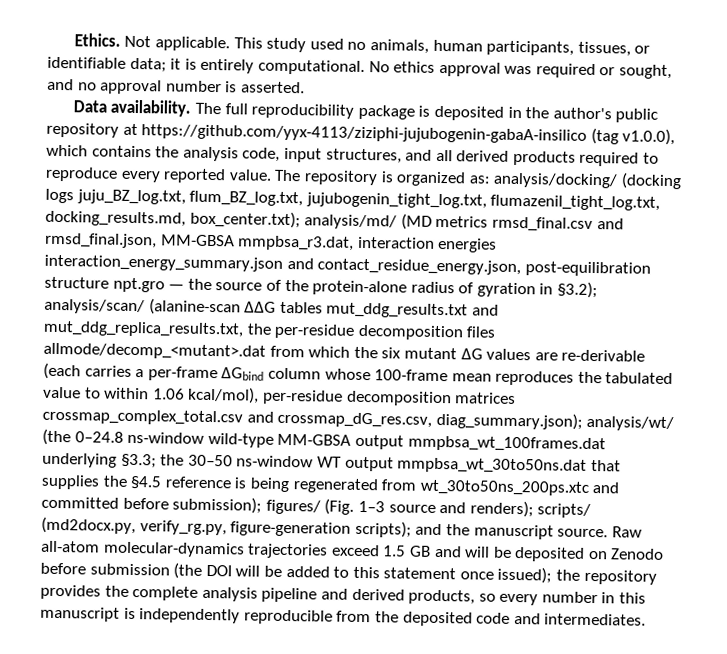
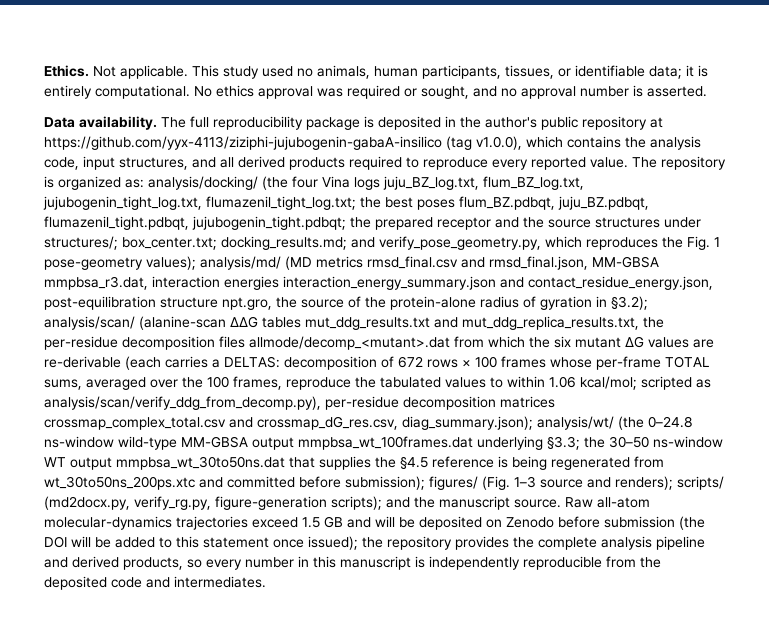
[620,172,682,190] (docking -> [262,176,350,190] (the four Vina
[490,194,661,211] [45,210,301,229] flumazenil_tight_log.txt, docking_results.md, box_center.txt); -> [206,196,649,210] [44,216,701,230] [44,236,720,250] [44,256,196,270] flumazenil_tight_log.txt; the best poses flum_BZ.pdbqt, juju_BZ.pdbqt, flumazenil_tight.pdbqt, jujubogenin_tight.pdbqt; the prepared receptor and the source structures under structures/; box_center.txt; docking_results.md; and verify_pose_geometry.py, which reproduces the Fig. 1 pose-geometry values);
[112,277,185,293] npt.gro — -> [222,297,272,310] npt.gro,
[147,366,575,386] per-frame ΔGbind column whose 100-frame mean reproduces -> [224,356,709,370] [44,376,351,390] DELTAS: decomposition of 672 rows × 100 frames whose per-frame TOTAL sums, averaged over the 100 frames, reproduce
[43,386,81,399] value -> [445,377,486,388] values
[187,386,260,404] kcal/mol), -> [580,376,711,390] [44,396,321,410] kcal/mol; scripted as analysis/scan/verify_ddg_from_decomp.py),

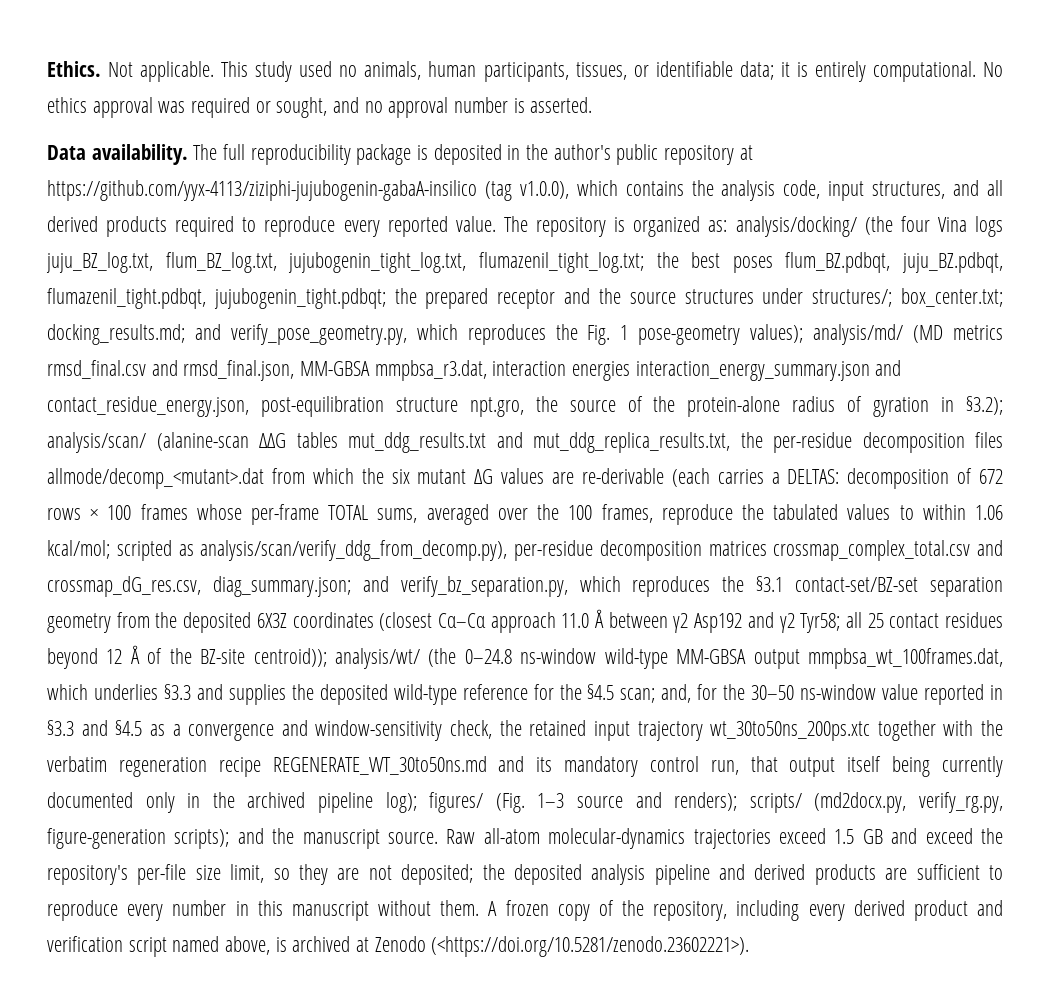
[402,416,533,430] diag_summary.json); -> [212,576,1003,597] [47,609,1004,633] [47,645,327,669] diag_summary.json; and verify_bz_separation.py, which reproduces the §3.1 contact-set/BZ-set separation geometry from the deposited 6X3Z coordinates (closest Cα–Cα approach 11.0 Å between γ2 Asp192 and γ2 Tyr58; all 25 contact residues beyond 12 Å of the BZ-site centroid));
[298,436,723,450] [44,456,664,470] [44,476,425,490] mmpbsa_wt_100frames.dat underlying §3.3; the 30–50 ns-window WT output mmpbsa_wt_30to50ns.dat that supplies the §4.5 reference is being regenerated from wt_30to50ns_200ps.xtc and committed before submission); -> [808,648,1004,669] [47,684,1004,705] [47,720,1003,741] [47,756,1003,777] [47,792,417,813] mmpbsa_wt_100frames.dat, which underlies §3.3 and supplies the deposited wild-type reference for the §4.5 scan; and, for the 30–50 ns-window value reported in §3.3 and §4.5 as a convergence and window-sensitivity check, the retained input trajectory wt_30to50ns_200ps.xtc together with the verbatim regeneration recipe REGENERATE_WT_30to50ns.md and its mandatory control run, that output itself being currently documented only in the archived pipeline log);
[375,516,705,530] [44,536,705,550] [44,556,202,570] will be deposited on Zenodo before submission (the DOI will be added to this statement once issued); the repository provides the complete analysis pipeline and derived products, so -> [925,828,1003,844] [47,864,1004,885] [47,900,118,921] exceed the repository's per-file size limit, so they are not deposited; the deposited analysis pipeline and derived products are sufficient to reproduce
[415,556,661,570] [44,576,266,590] is independently reproducible from the deposited code and intermediates. -> [378,900,1003,921] [47,936,750,957] without them. A frozen copy of the repository, including every derived product and verification script named above, is archived at Zenodo (<https://doi.org/10.5281/zenodo.23602221>).

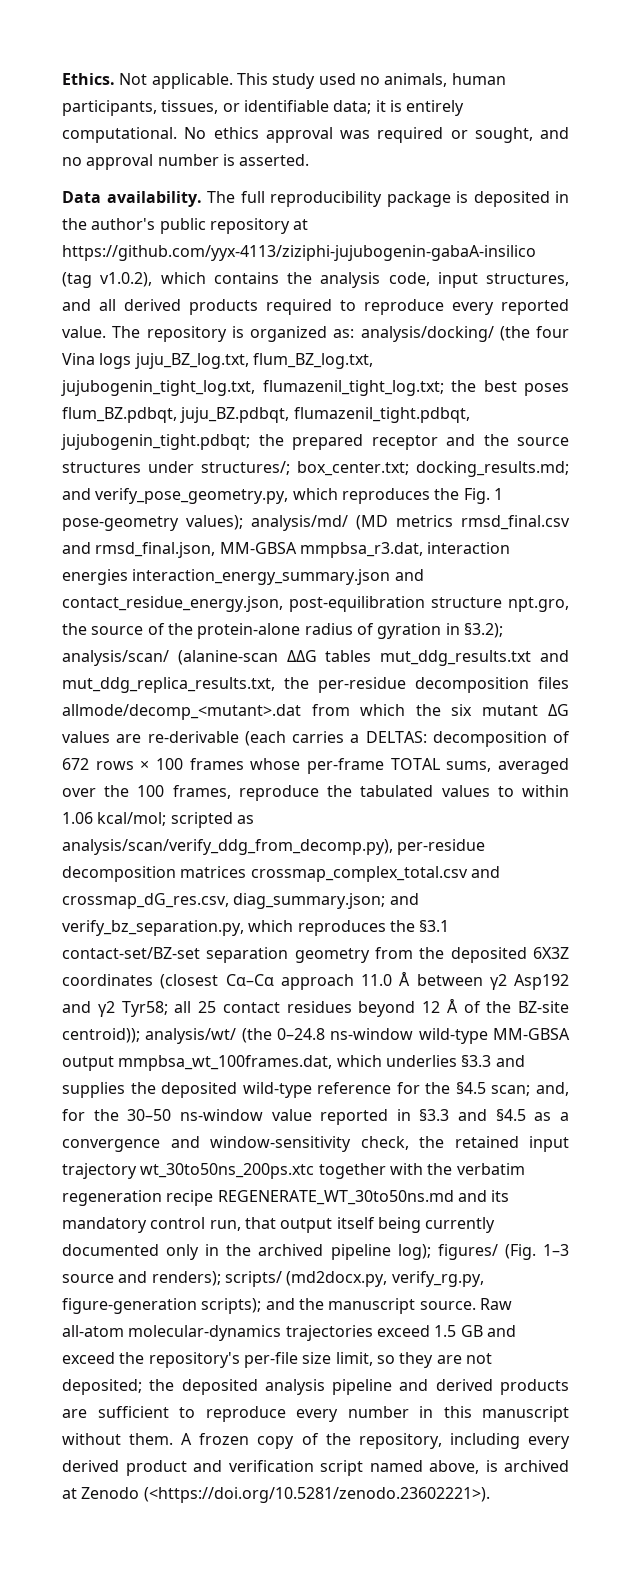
[519,181,569,199] v1.0.0), -> [100,272,153,287] v1.0.2),

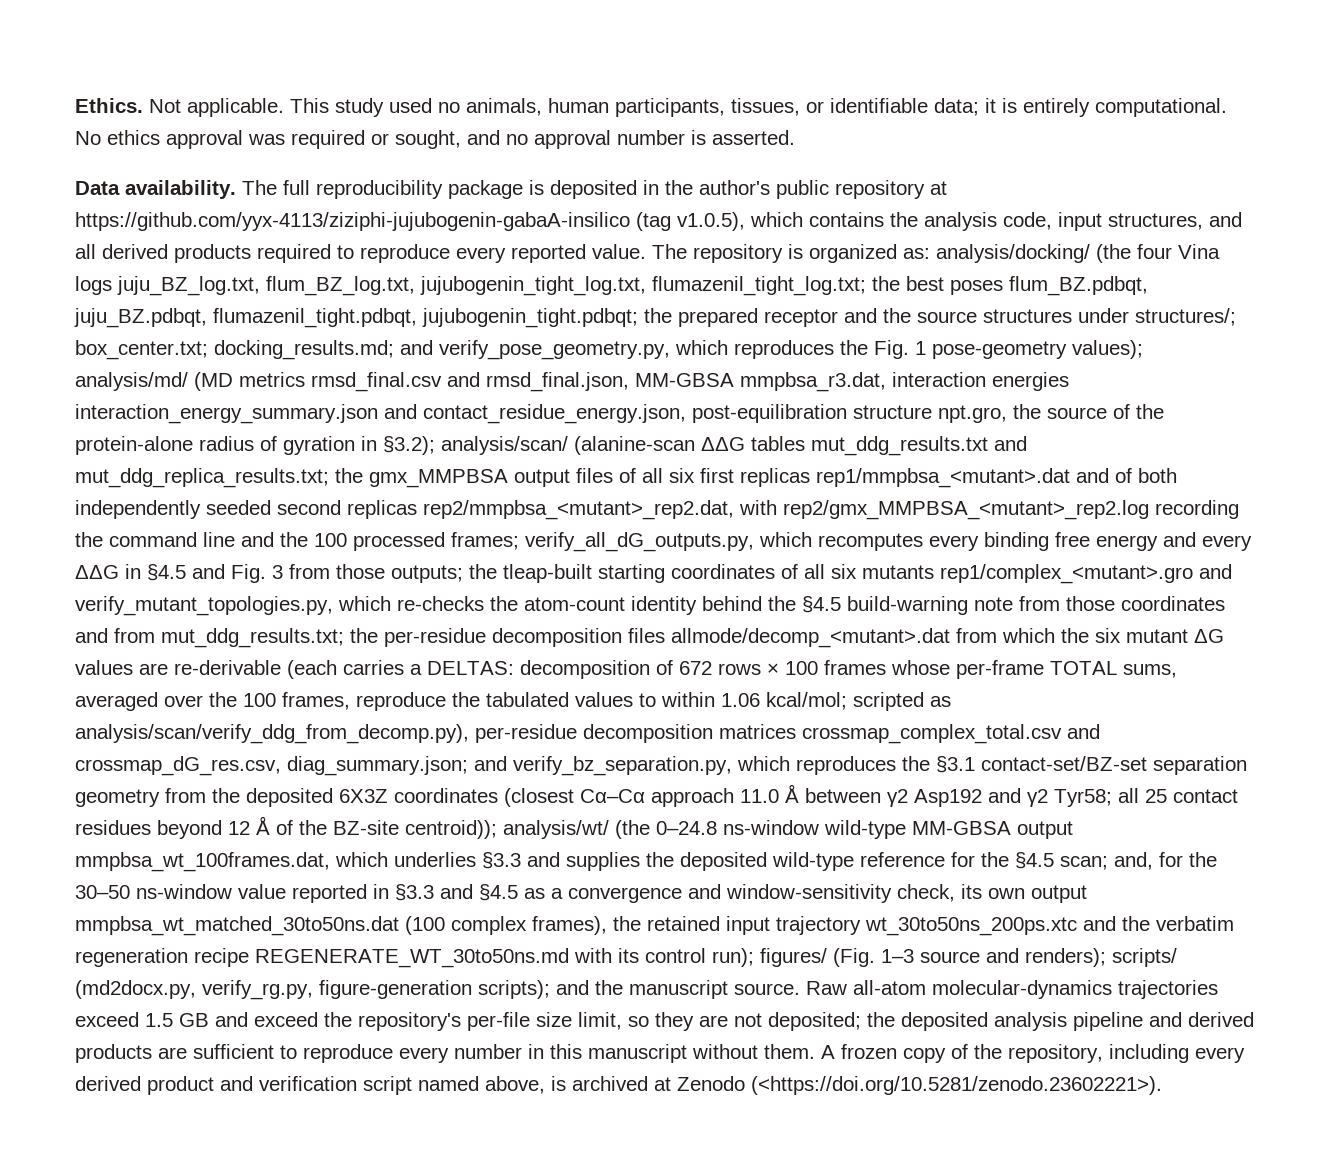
[100,272,153,287] v1.0.2), -> [677,212,745,231] v1.0.5),
[62,677,275,693] mut_ddg_replica_results.txt, -> [75,468,1177,488] [75,500,1239,520] [75,532,1252,552] [75,564,1232,584] [75,596,1225,616] [75,628,344,648] mut_ddg_replica_results.txt; the gmx_MMPBSA output files of all six first replicas rep1/mmpbsa_<mutant>.dat and of both independently seeded second replicas rep2/mmpbsa_<mutant>_rep2.dat, with rep2/gmx_MMPBSA_<mutant>_rep2.log recording the command line and the 100 processed frames; verify_all_dG_outputs.py, which recomputes every binding free energy and every ΔΔG in §4.5 and Fig. 3 from those outputs; the tleap-built starting coordinates of all six mutants rep1/complex_<mutant>.gro and verify_mutant_topologies.py, which re-checks the atom-count identity behind the §4.5 build-warning note from those coordinates and from mut_ddg_results.txt;
(409, 1143) none -> [961,884,1087,903] [75,916,607,936] its own output mmpbsa_wt_matched_30to50ns.dat (100 complex frames),
[318,1163,423,1179] together with -> [1083,916,1116,931] and
[457,1190,510,1202] [62,1217,496,1233] [62,1244,431,1260] and its mandatory control run, that output itself being currently documented only in the archived pipeline log); -> [574,948,754,967] with its control run);

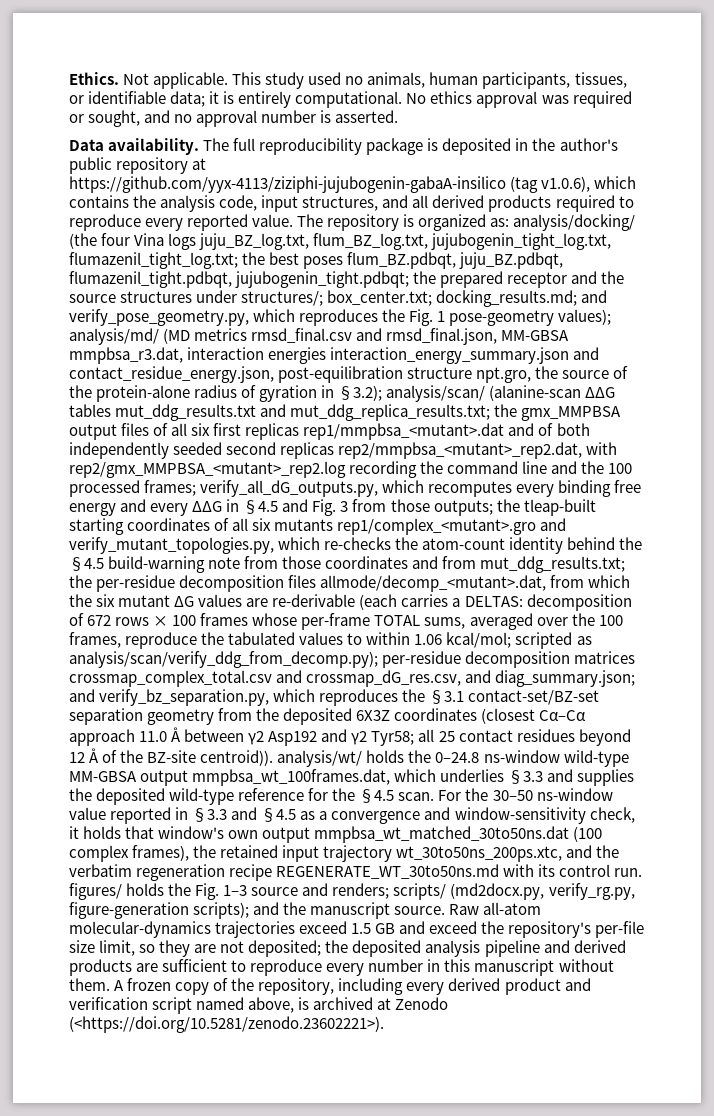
[677,212,745,231] v1.0.5), -> [541,176,591,192] v1.0.6),
[671,628,950,648] allmode/decomp_<mutant>.dat -> [320,575,547,592] allmode/decomp_<mutant>.dat,
[75,724,469,744] analysis/scan/verify_ddg_from_decomp.py), -> [69,651,378,668] analysis/scan/verify_ddg_from_decomp.py);
(281, 766) none -> [465,670,492,683] and
[405,820,650,839] centroid)); analysis/wt/ (the -> [200,750,432,767] centroid)). analysis/wt/ holds the
[1060,852,1183,870] scan; and, for -> [398,790,462,801] scan. For
[961,884,982,899] its -> [69,826,225,839] it holds that window's
[865,917,1077,936] wt_30to50ns_200ps.xtc -> [396,846,563,862] wt_30to50ns_200ps.xtc,
[712,948,875,967] run); figures/ (Fig. -> [614,868,643,877] [69,883,220,900] run. figures/ holds the Fig.
[1025,948,1106,967] renders); -> [332,883,390,899] renders;

